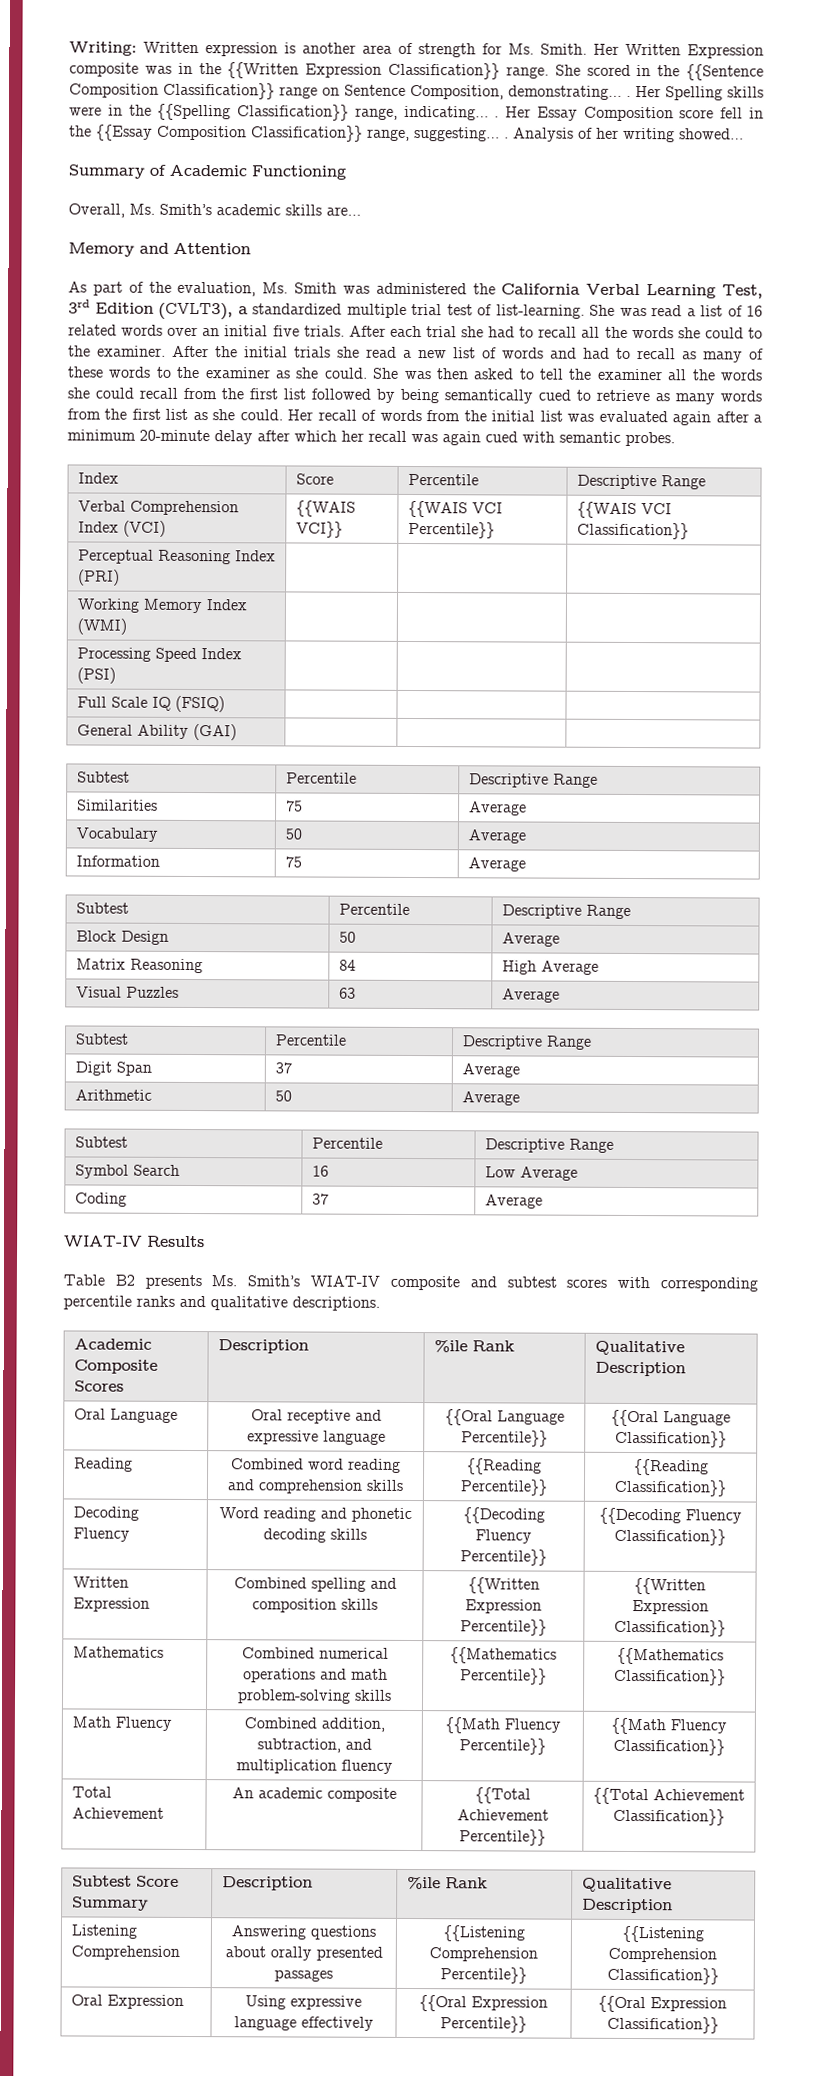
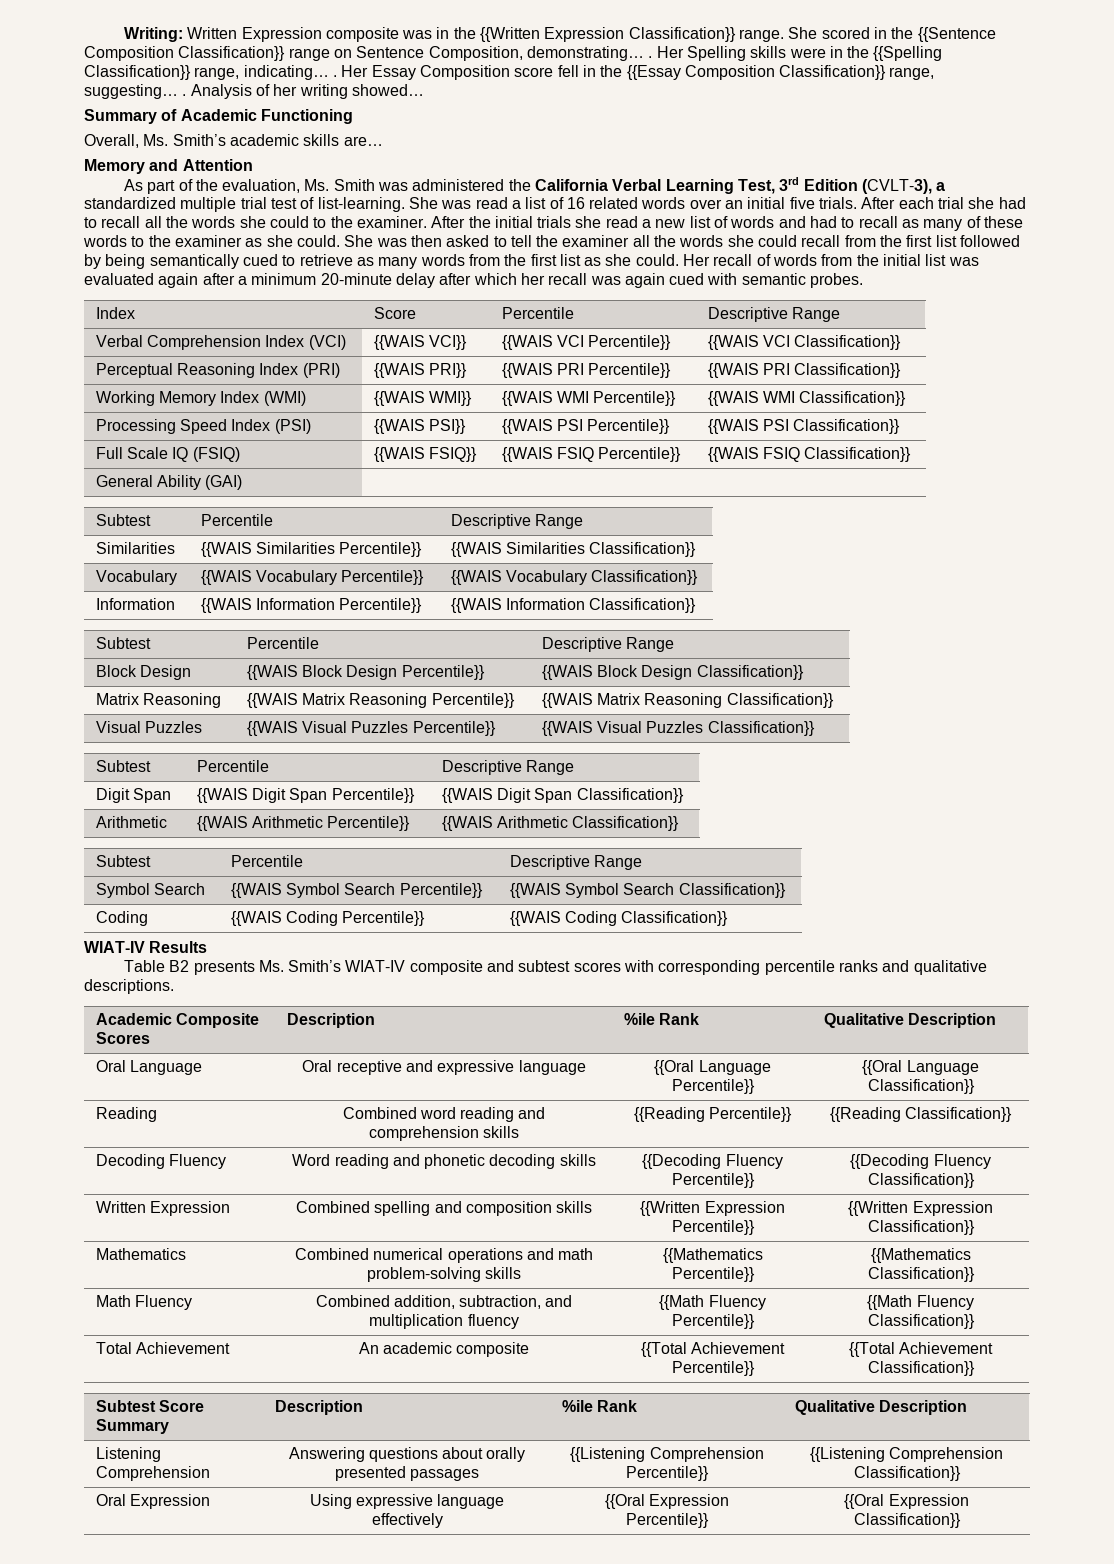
[205,42,681,58] expression is another area of strength for Ms. Smith. Her Written -> (238, 33) none
[158,302,233,321] (CVLT3), -> [862,179,933,194] (CVLT-3),
[76,598,247,614] [76,618,127,635] [76,647,242,663] [76,667,116,684] [76,695,225,713] | | // Working Memory Index (WMI) | | | // Processing Speed Index (PSI) | | | // Full Scale IQ (FSIQ) | | | -> [373,363,468,378] [501,363,672,378] [707,363,902,378] [95,391,306,406] [373,391,473,406] [501,391,677,406] [707,391,907,406] [95,419,311,434] [373,419,467,434] [501,419,671,434] [707,419,901,434] [95,447,240,462] [373,447,478,462] [501,447,682,462] [707,447,912,462] {{WAIS PRI}} | {{WAIS PRI Percentile}} | {{WAIS PRI Classification}} // Working Memory Index (WMI) | {{WAIS WMI}} | {{WAIS WMI Percentile}} | {{WAIS WMI Classification}} // Processing Speed Index (PSI) | {{WAIS PSI}} | {{WAIS PSI Percentile}} | {{WAIS PSI Classification}} // Full Scale IQ (FSIQ) | {{WAIS FSIQ}} | {{WAIS FSIQ Percentile}} | {{WAIS FSIQ Classification}}
[285,800,303,812] [468,801,527,816] [75,827,158,842] [284,828,302,840] [467,829,526,844] [75,855,160,867] [284,856,302,868] [467,857,526,872] 75 | Average // Vocabulary | 50 | Average // Information | 75 | Average -> [200,542,423,557] [450,542,697,557] [95,570,177,585] [200,570,425,585] [450,570,699,585] [95,598,175,610] [200,598,423,613] [450,598,697,613] {{WAIS Similarities Percentile}} | {{WAIS Similarities Classification}} // Vocabulary | {{WAIS Vocabulary Percentile}} | {{WAIS Vocabulary Classification}} // Information | {{WAIS Information Percentile}} | {{WAIS Information Classification}}
[338,931,356,943] [501,932,560,947] [75,958,203,974] [338,959,356,971] [501,960,599,975] [75,986,179,998] [338,987,356,999] [501,988,560,1003] 50 | Average // Matrix Reasoning | 84 | High Average // Visual Puzzles | 63 | Average -> [246,665,485,680] [541,665,804,680] [95,693,222,708] [246,693,515,708] [541,693,834,708] [95,721,203,733] [246,721,496,736] [541,721,815,736] {{WAIS Block Design Percentile}} | {{WAIS Block Design Classification}} // Matrix Reasoning | {{WAIS Matrix Reasoning Percentile}} | {{WAIS Matrix Reasoning Classification}} // Visual Puzzles | {{WAIS Visual Puzzles Percentile}} | {{WAIS Visual Puzzles Classification}}
[274,1062,292,1074] [461,1063,520,1078] [74,1089,152,1101] [274,1090,292,1102] [461,1091,520,1106] 37 | Average // Arithmetic | 50 | Average -> [196,788,415,803] [441,788,684,803] [95,816,167,828] [196,816,411,831] [441,816,680,831] {{WAIS Digit Span Percentile}} | {{WAIS Digit Span Classification}} // Arithmetic | {{WAIS Arithmetic Percentile}} | {{WAIS Arithmetic Classification}}
[311,1165,329,1177] [484,1166,578,1181] [74,1192,127,1207] [311,1193,329,1205] [484,1194,543,1209] 16 | Low Average // Coding | 37 | Average -> [230,883,483,898] [509,883,786,898] [95,911,148,926] [230,911,426,926] [509,911,729,926] {{WAIS Symbol Search Percentile}} | {{WAIS Symbol Search Classification}} // Coding | {{WAIS Coding Percentile}} | {{WAIS Coding Classification}}

